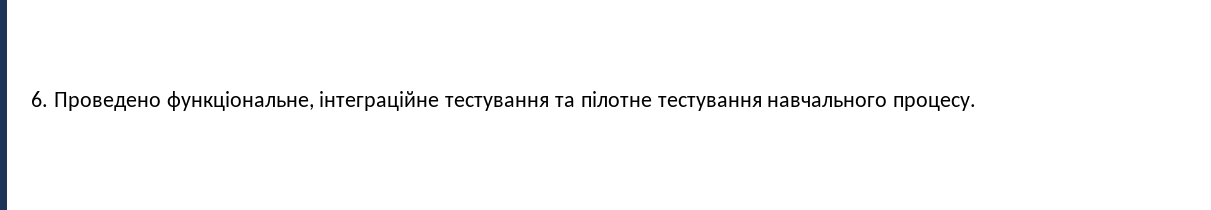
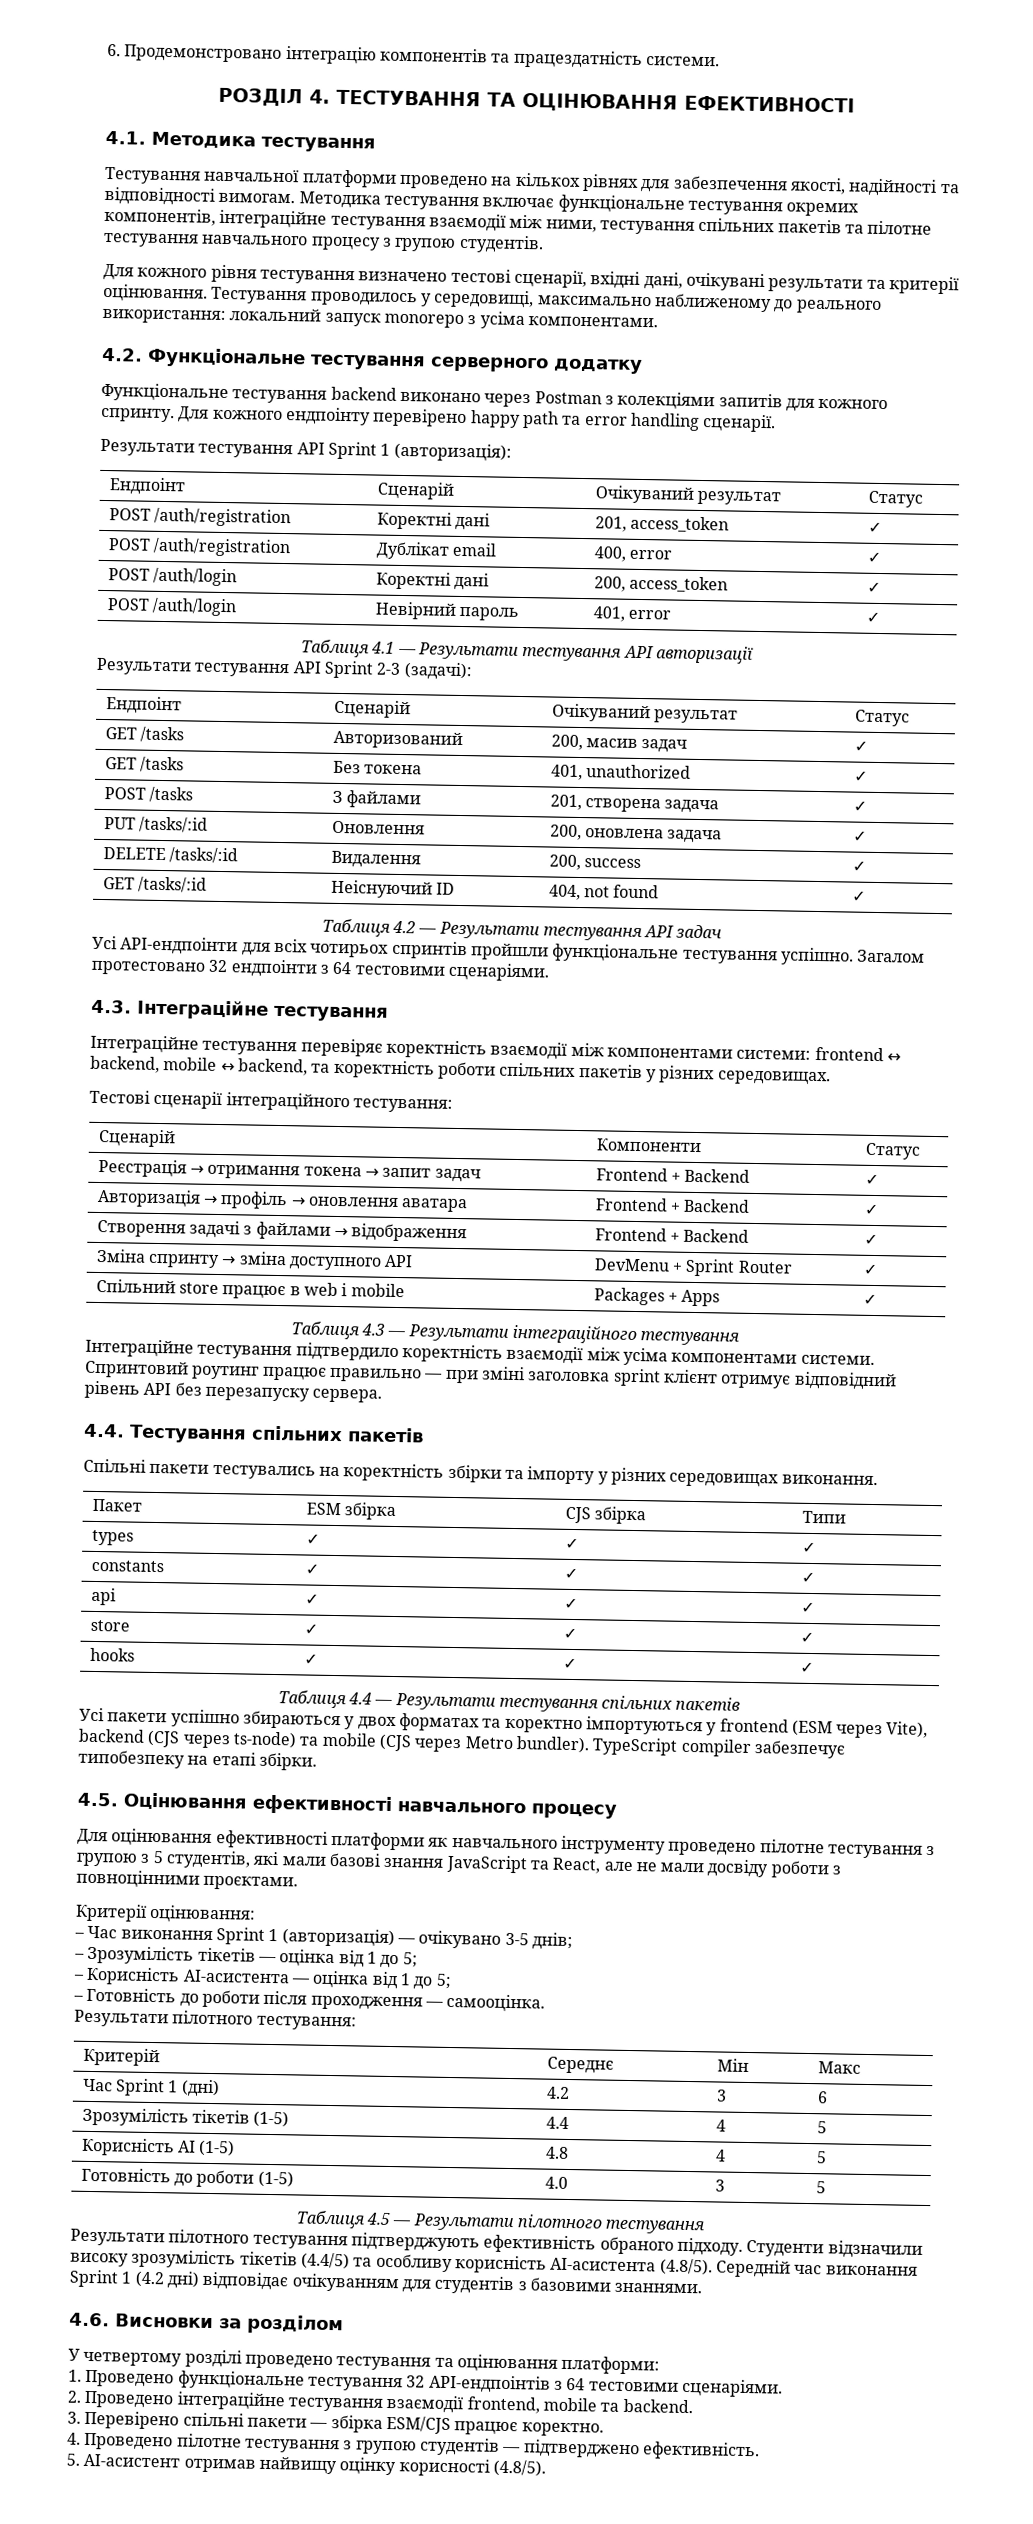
[53,91,977,111] Проведено функціональне, інтеграційне тестування та пілотне тестування навчального процесу. -> [124,44,720,69] [217,87,855,113] [105,130,376,153] [105,166,960,197] [104,186,860,217] [104,207,933,235] [103,232,544,254] [103,263,959,295] [103,283,882,314] [102,308,658,330] [102,347,643,374] [101,382,889,412] [101,406,777,433] [100,438,512,462] [108,477,186,496] [376,481,455,500] [594,485,781,506] [867,490,923,508] [108,507,291,528] [376,511,490,531] [594,515,729,533] [867,521,882,534] [107,537,291,558] [375,541,497,560] [593,546,672,562] [866,551,881,564] [107,567,237,587] [375,571,489,591] [593,575,728,593] [866,581,881,594] [106,597,237,617] [374,601,519,621] [592,606,671,622] [865,611,880,623] [301,639,754,664] [96,657,473,681] [105,696,182,715] [333,699,411,719] [551,703,738,724] [854,709,910,727] [104,726,184,743] [332,730,463,750] [550,734,688,753] [853,740,868,752] [104,756,184,773] [332,760,422,775] [550,764,691,781] [853,770,868,782] [103,786,193,803] [331,790,421,809] [549,794,720,814] [852,800,867,812] [103,816,208,833] [331,820,425,835] [549,824,723,844] [852,830,867,842] [102,847,238,864] [330,850,421,869] [548,854,641,871] [851,860,866,872] [102,876,207,893] [330,879,455,899] [548,884,660,901] [851,890,866,902] [321,918,723,942] [92,935,926,966] [91,959,549,982] [91,999,389,1022] [90,1034,901,1062] [90,1055,831,1086] [89,1089,453,1113] [97,1128,176,1148] [595,1138,702,1153] [864,1142,921,1160] [97,1158,481,1183] [595,1167,751,1183] [864,1173,879,1186] [96,1188,469,1213] [594,1197,751,1213] [863,1203,879,1216] [96,1219,468,1243] [594,1227,750,1243] [863,1233,878,1246] [95,1248,414,1271] [593,1258,793,1277] [862,1263,878,1276] [95,1278,405,1300] [593,1287,721,1307] [862,1293,877,1306] [290,1321,741,1346] [85,1338,875,1366] [85,1360,897,1391] [84,1380,383,1403] [84,1423,424,1444] [83,1458,878,1488] [91,1498,142,1512] [305,1502,396,1521] [564,1506,646,1525] [801,1510,846,1524] [91,1529,134,1546] [305,1533,320,1545] [564,1537,579,1550] [801,1541,816,1554] [90,1559,164,1573] [304,1563,319,1575] [563,1567,578,1580] [800,1571,815,1584] [90,1587,116,1606] [304,1593,319,1605] [563,1597,578,1610] [800,1601,815,1614] [89,1619,130,1632] [303,1623,318,1635] [562,1627,577,1640] [799,1631,814,1644] [89,1647,135,1662] [303,1653,318,1665] [562,1657,577,1670] [799,1661,814,1674] [277,1690,741,1713] [79,1707,929,1739] [78,1728,846,1759] [78,1749,317,1771] [77,1792,617,1819] [77,1828,936,1859] [76,1850,842,1879] [76,1869,299,1891] [75,1903,257,1924] [74,1925,573,1951] [74,1945,418,1969] [73,1966,452,1990] [73,1987,546,2013] [74,2009,357,2031] [82,2047,160,2067] [546,2056,614,2074] [716,2058,749,2073] [817,2061,861,2074] [82,2078,220,2098] [545,2086,570,2099] [715,2089,727,2102] [816,2091,828,2104] [81,2107,290,2128] [545,2116,569,2129] [715,2119,726,2132] [816,2121,827,2134] [80,2137,236,2157] [544,2146,569,2159] [714,2149,726,2162] [815,2151,827,2164] [80,2167,294,2188] [544,2176,568,2189] [714,2179,725,2192] [815,2181,826,2194] [295,2210,706,2235] [70,2228,923,2259] [70,2249,918,2278] [69,2269,703,2295] [69,2312,344,2335] [68,2348,661,2375] [68,2369,783,2398] [67,2390,693,2414] [67,2410,604,2437] [67,2432,760,2461] [66,2453,546,2477] Продемонстровано інтеграцію компонентів та працездатність системи. // РОЗДІЛ 4. ТЕСТУВАННЯ ТА ОЦІНЮВАННЯ ЕФЕКТИВНОСТІ // 4.1. Методика тестування // Тестування навчальної платформи проведено на кількох рівнях для забезпечення якості, надійності та відповідності вимогам. Методика тестування включає функціональне тестування окремих компонентів, інтеграційне тестування взаємодії між ними, тестування спільних пакетів та пілотне тестування навчального процесу з групою студентів. // Для кожного рівня тестування визначено тестові сценарії, вхідні дані, очікувані результати та критерії оцінювання. Тестування проводилось у середовищі, максимально наближеному до реального використання: локальний запуск monorepo з усіма компонентами. // 4.2. Функціональне тестування серверного додатку // Функціональне тестування backend виконано через Postman з колекціями запитів для кожного спринту. Для кожного ендпоінту перевірено happy path та error handling сценарії. // Результати тестування API Sprint 1 (авторизація): // Ендпоінт | Сценарій | Очікуваний результат | Статус // POST /auth/registration | Коректні дані | 201, access_token | ✓ // POST /auth/registration | Дублікат email | 400, error | ✓ // POST /auth/login | Коректні дані | 200, access_token | ✓ // POST /auth/login | Невірний пароль | 401, error | ✓ // Таблиця 4.1 — Результати тестування API авторизації // Результати тестування API Sprint 2-3 (задачі): // Ендпоінт | Сценарій | Очікуваний результат | Статус // GET /tasks | Авторизований | 200, масив задач | ✓ // GET /tasks | Без токена | 401, unauthorized | ✓ // POST /tasks | З файлами | 201, створена задача | ✓ // PUT /tasks/:id | Оновлення | 200, оновлена задача | ✓ // DELETE /tasks/:id | Видалення | 200, success | ✓ // GET /tasks/:id | Неіснуючий ID | 404, not found | ✓ // Таблиця 4.2 — Результати тестування API задач // Усі API-ендпоінти для всіх чотирьох спринтів пройшли функціональне тестування успішно. Загалом протестовано 32 ендпоінти з 64 тестовими сценаріями. // 4.3. Інтеграційне тестування // Інтеграційне тестування перевіряє коректність взаємодії між компонентами системи: frontend ↔ backend, mobile ↔ backend, та коректність роботи спільних пакетів у різних середовищах. // Тестові сценарії інтеграційного тестування: // Сценарій | Компоненти | Статус // Реєстрація → отримання токена → запит задач | Frontend + Backend | ✓ // Авторизація → профіль → оновлення аватара | Frontend + Backend | ✓ // Створення задачі з файлами → відображення | Frontend + Backend | ✓ // Зміна спринту → зміна доступного API | DevMenu + Sprint Router | ✓ // Спільний store працює в web і mobile | Packages + Apps | ✓ // Таблиця 4.3 — Результати інтеграційного тестування // Інтеграційне тестування підтвердило коректність взаємодії між усіма компонентами системи. Спринтовий роутинг працює правильно — при зміні заголовка sprint клієнт отримує відповідний рівень API без перезапуску сервера. // 4.4. Тестування спільних пакетів // Спільні пакети тестувались на коректність збірки та імпорту у різних середовищах виконання. // Пакет | ESM збірка | CJS збірка | Типи // types | ✓ | ✓ | ✓ // constants | ✓ | ✓ | ✓ // api | ✓ | ✓ | ✓ // store | ✓ | ✓ | ✓ // hooks | ✓ | ✓ | ✓ // Таблиця 4.4 — Результати тестування спільних пакетів // Усі пакети успішно збираються у двох форматах та коректно імпортуються у frontend (ESM через Vite), backend (CJS через ts-node) та mobile (CJS через Metro bundler). TypeScript compiler забезпечує типобезпеку на етапі збірки. // 4.5. Оцінювання ефективності навчального процесу // Для оцінювання ефективності платформи як навчального інструменту проведено пілотне тестування з групою з 5 студентів, які мали базові знання JavaScript та React, але не мали досвіду роботи з повноцінними проєктами. // Критерії оцінювання: // – Час виконання Sprint 1 (авторизація) — очікувано 3-5 днів; // – Зрозумілість тікетів — оцінка від 1 до 5; // – Корисність AI-асистента — оцінка від 1 до 5; // – Готовність до роботи після проходження — самооцінка. // Результати пілотного тестування: // Критерій | Середнє | Мін | Макс // Час Sprint 1 (дні) | 4.2 | 3 | 6 // Зрозумілість тікетів (1-5) | 4.4 | 4 | 5 // Корисність AI (1-5) | 4.8 | 4 | 5 // Готовність до роботи (1-5) | 4.0 | 3 | 5 // Таблиця 4.5 — Результати пілотного тестування // Результати пілотного тестування підтверджують ефективність обраного підходу. Студенти відзначили високу зрозумілість тікетів (4.4/5) та особливу корисність AI-асистента (4.8/5). Середній час виконання Sprint 1 (4.2 дні) відповідає очікуванням для студентів з базовими знаннями. // 4.6. Висновки за розділом // У четвертому розділі проведено тестування та оцінювання платформи: // 1. Проведено функціональне тестування 32 API-ендпоінтів з 64 тестовими сценаріями. // 2. Проведено інтеграційне тестування взаємодії frontend, mobile та backend. // 3. Перевірено спільні пакети — збірка ESM/CJS працює коректно. // 4. Проведено пілотне тестування з групою студентів — підтверджено ефективність. // 5. AI-асистент отримав найвищу оцінку корисності (4.8/5).

